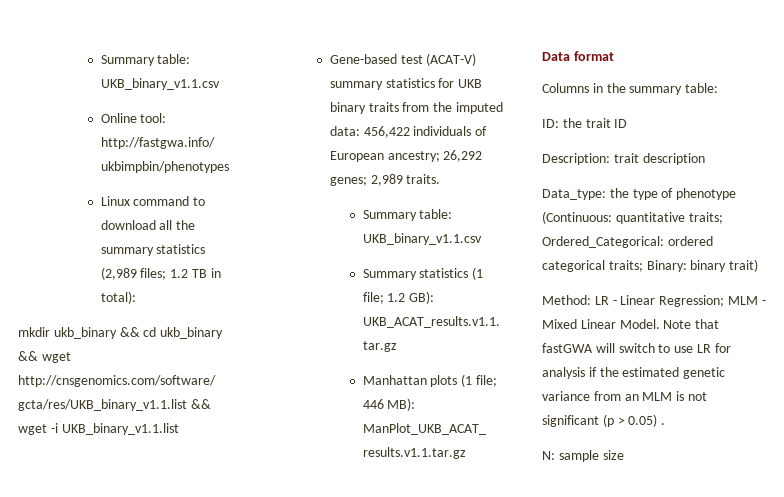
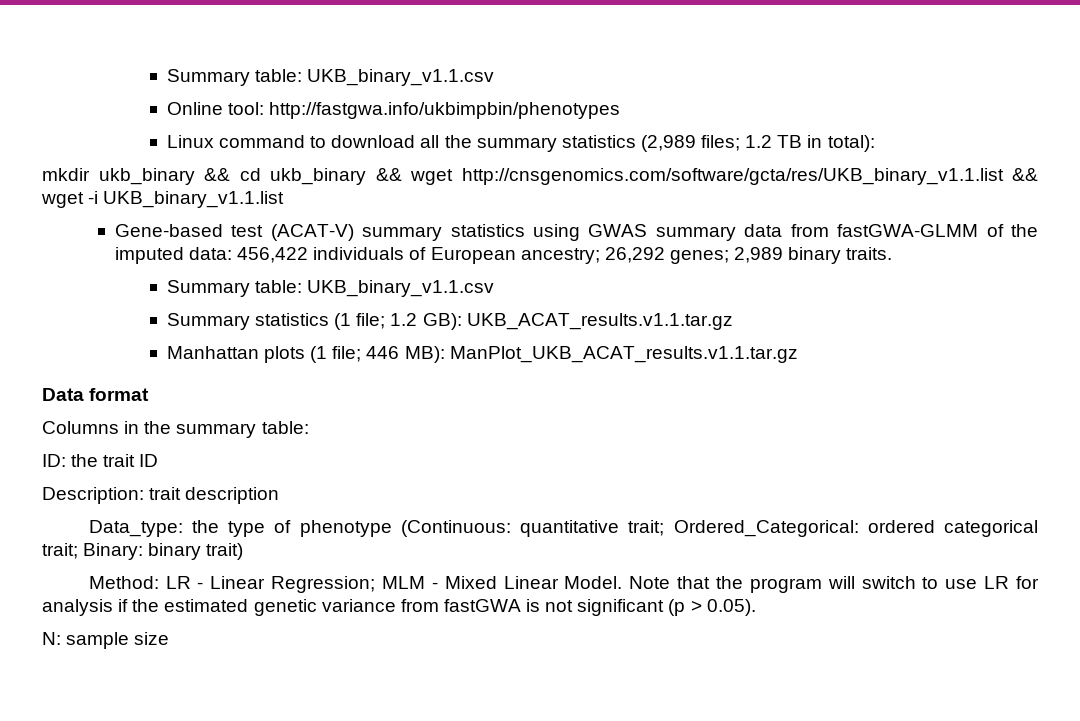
[438,78,483,88] [329,102,430,114] for UKB binary traits from -> [533,224,1004,241] using GWAS summary data from fastGWA-GLMM of
(403, 180) none -> [788,247,842,264] binary
[688,212,723,224] traits; -> [628,520,665,536] trait;
[608,260,643,272] traits; -> [42,543,78,559] trait;
[542,343,593,353] fastGWA -> [715,576,822,593] the program
[624,392,673,401] an MLM -> [443,599,521,612] fastGWA
[628,414,666,427] 0.05) . -> [706,599,756,616] 0.05).

